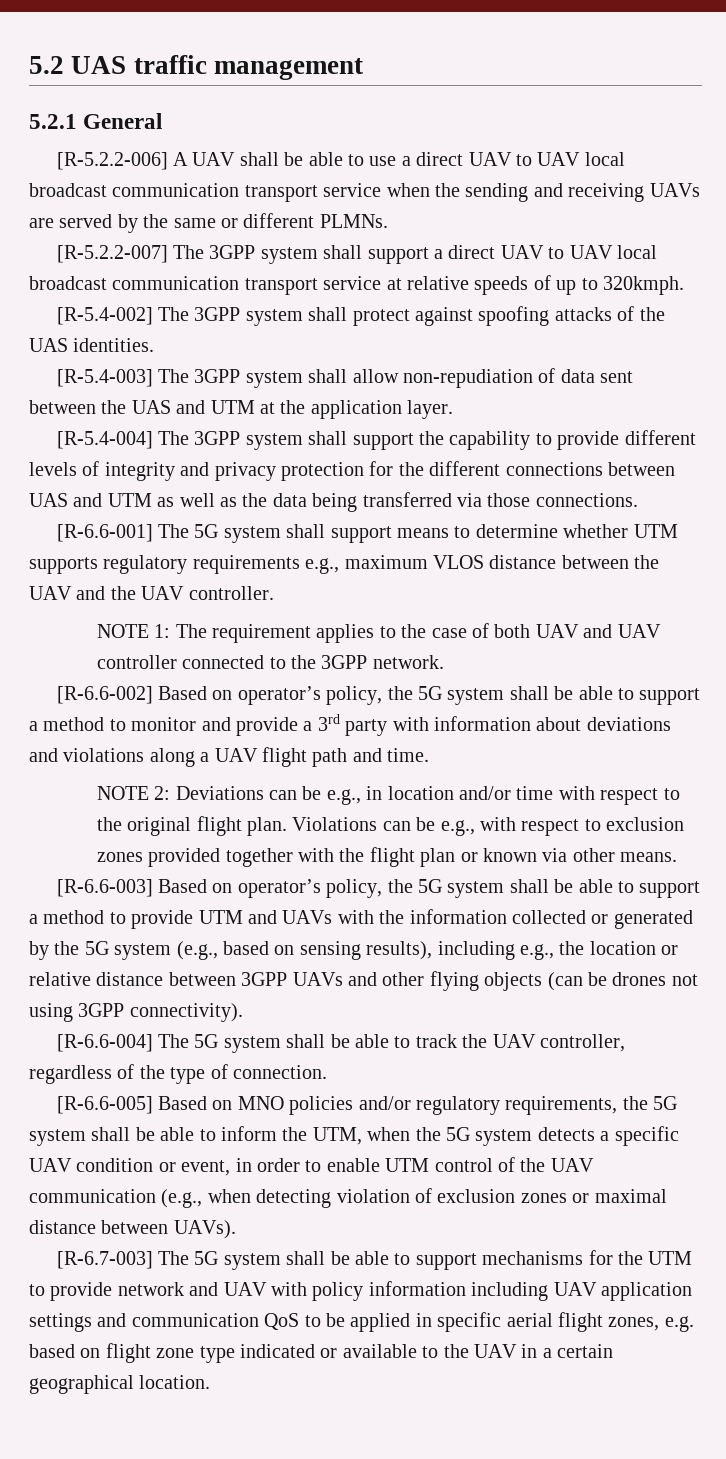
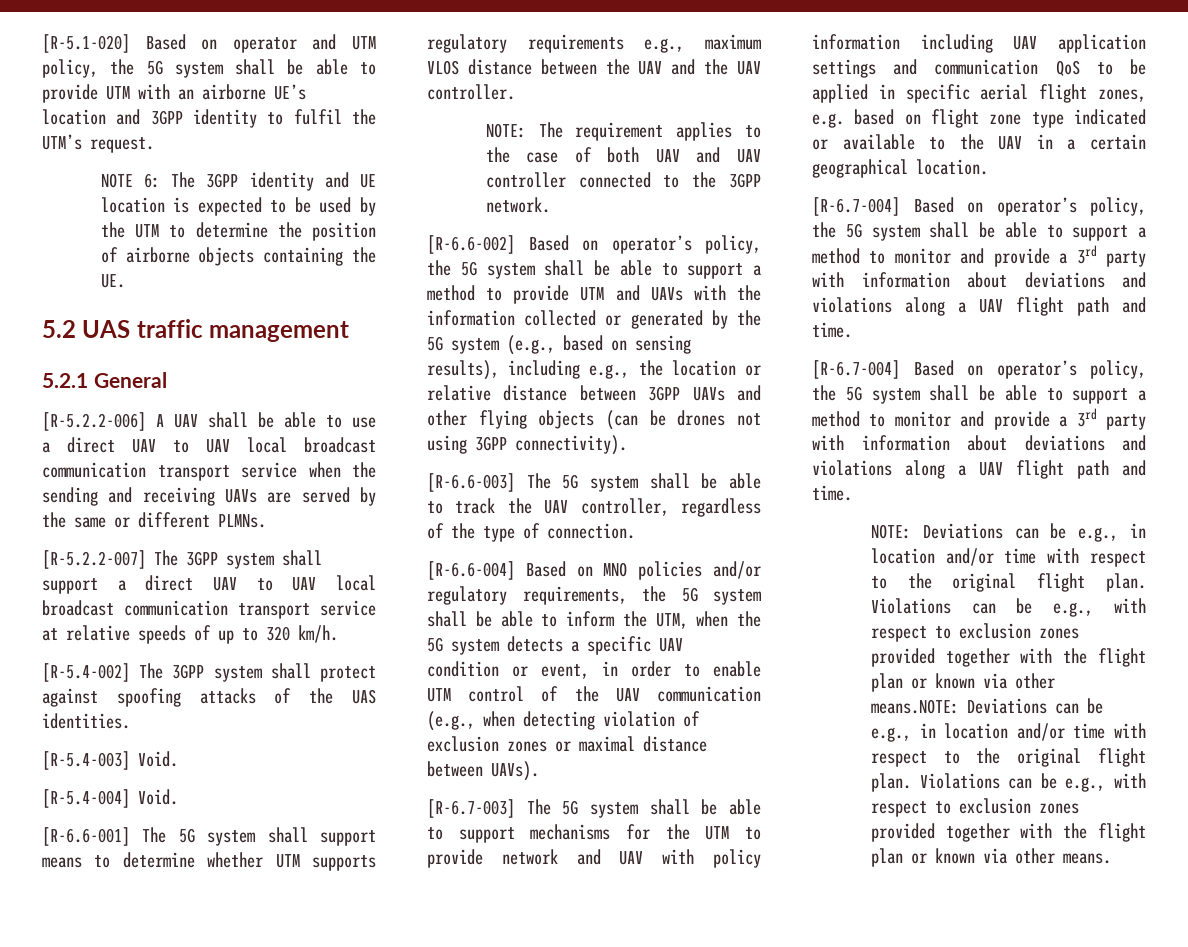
(29, 65) none -> [42,34,376,53] [42,59,376,78] [42,84,306,103] [42,109,376,128] [42,134,154,153] [100,172,376,191] [100,197,376,216] [100,222,376,241] [100,247,376,266] [100,274,125,288] [R-5.1-020] Based on operator and UTM policy, the 5G system shall be able to provide UTM with an airborne UE’s location and 3GPP identity to fulfil the UTM’s request. // NOTE 6: The 3GPP identity and UE location is expected to be used by the UTM to determine the position of airborne objects containing the UE. //
[602,276,684,295] 320kmph. -> [266,625,338,643] 320 km/h.
[157,368,634,388] [29,400,454,419] [56,430,696,450] [29,461,675,481] [29,492,638,512] The 3GPP system shall allow non-repudiation of data sent between the UAS and UTM at the application layer. // [R-5.4-004] The 3GPP system shall support the capability to provide different levels of integrity and privacy protection for the different connections between UAS and UTM as well as the data being transferred via those connections. -> [138,751,178,767] [42,789,178,808] Void. // [R-5.4-004] Void.
[96,624,171,638] NOTE 1: -> [485,123,526,138] NOTE:
[131,714,671,736] [29,747,430,767] [96,786,680,805] [96,816,685,836] [96,847,678,867] [56,879,701,898] [29,910,126,924] monitor and provide a 3rd party with information about deviations and violations along a UAV flight path and time. // NOTE 2: Deviations can be e.g., in location and/or time with respect to the original flight plan. Violations can be e.g., with respect to exclusion zones provided together with the flight plan or known via other means. // [R-6.6-003] Based on operator’s policy, the 5G system shall be able to support a method to -> (503, 294) none
[56,1034,153,1052] [R-6.6-004] -> [427,473,515,492] [R-6.6-003]
[56,1096,153,1114] [R-6.6-005] -> [427,561,515,580] [R-6.6-004]
(211, 1382) none -> [812,197,1146,216] [812,222,1146,241] [812,245,1146,267] [812,272,1146,288] [812,297,1146,316] [812,322,852,338] [812,360,1146,379] [812,385,1146,404] [812,408,1146,430] [812,435,1146,451] [812,460,1146,479] [812,485,852,501] [870,523,1146,542] [870,548,1146,567] [870,573,1146,592] [870,598,1146,617] [870,623,1079,642] [870,648,1146,667] [870,673,1055,692] [870,698,1103,714] [870,723,1146,742] [870,748,1146,767] [870,773,1146,792] [870,798,1079,817] [870,823,1146,842] [870,848,1111,867] // [R-6.7-004] Based on operator’s policy, the 5G system shall be able to support a method to monitor and provide a 3rd party with information about deviations and violations along a UAV flight path and time. // [R-6.7-004] Based on operator’s policy, the 5G system shall be able to support a method to monitor and provide a 3rd party with information about deviations and violations along a UAV flight path and time. // NOTE: Deviations can be e.g., in location and/or time with respect to the original flight plan. Violations can be e.g., with respect to exclusion zones provided together with the flight plan or known via other means.NOTE: Deviations can be e.g., in location and/or time with respect to the original flight plan. Violations can be e.g., with respect to exclusion zones provided together with the flight plan or known via other means.

